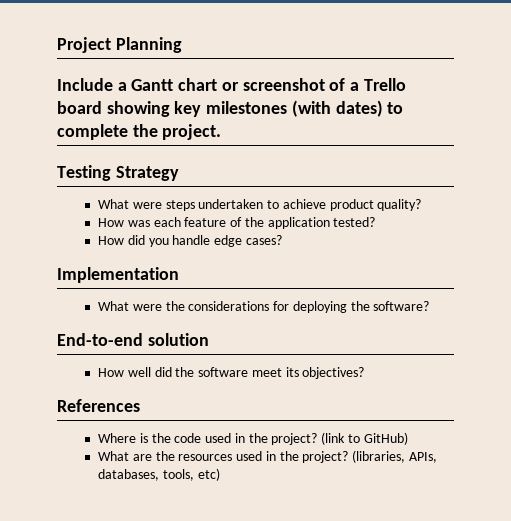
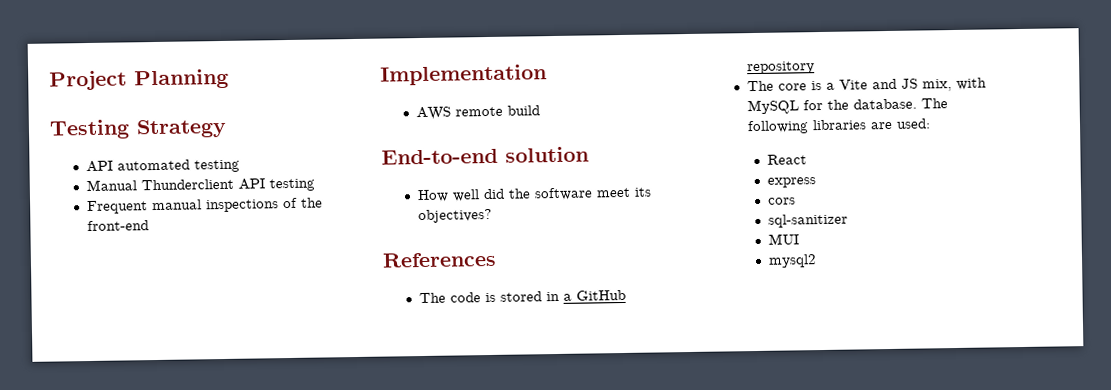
[57,78,406,91] [57,100,404,117] [57,124,222,140] [57,165,179,181] [97,199,422,211] [97,217,376,229] [97,235,282,247] [57,267,179,283] [97,301,430,313] Include a Gantt chart or screenshot of a Trello board showing key milestones (with dates) to complete the project. // Testing Strategy // What were steps undertaken to achieve product quality? // How was each feature of the application tested? // How did you handle edge cases? // Implementation // What were the considerations for deploying the software? -> [49,118,227,140] [85,159,240,173] [85,178,315,192] [86,197,323,215] [86,220,149,232] [380,64,547,86] [415,105,540,121] Testing Strategy // API automated testing // Manual Thunderclient API testing // Frequent manual inspections of the front-end // Implementation // AWS remote build
[97,432,408,445] [97,450,438,463] [97,468,220,481] Where is the code used in the project? (link to GitHub) // What are the resources used in the project? (libraries, APIs, databases, tools, etc) -> [418,289,626,304] [746,61,815,75] [746,77,987,92] [746,98,948,115] [746,118,931,135] [767,154,808,165] [767,177,817,188] [768,197,797,205] [768,213,849,228] [768,233,800,245] [768,254,818,268] The code is stored in a GitHub repository // The core is a Vite and JS mix, with MySQL for the database. The following libraries are used: // React // express // cors // sql-sanitizer // MUI // mysql2

